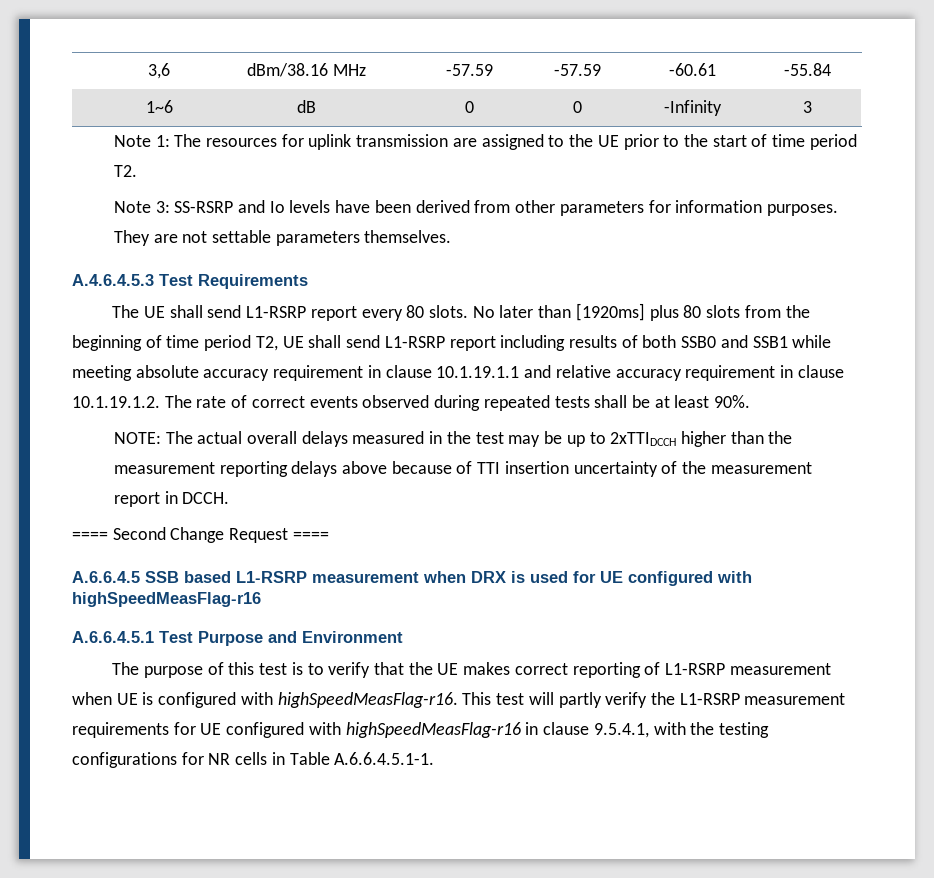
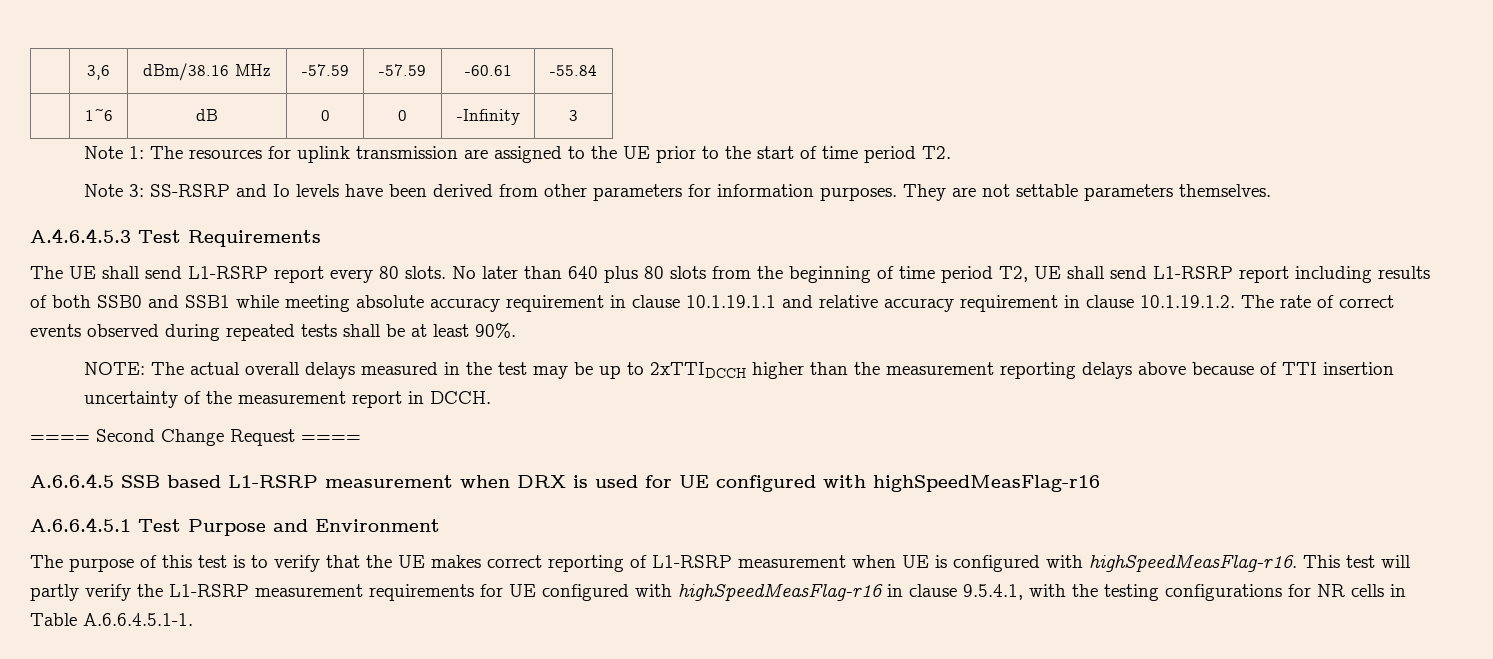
[575,303,645,321] [1920ms] -> [568,266,598,279] 640

